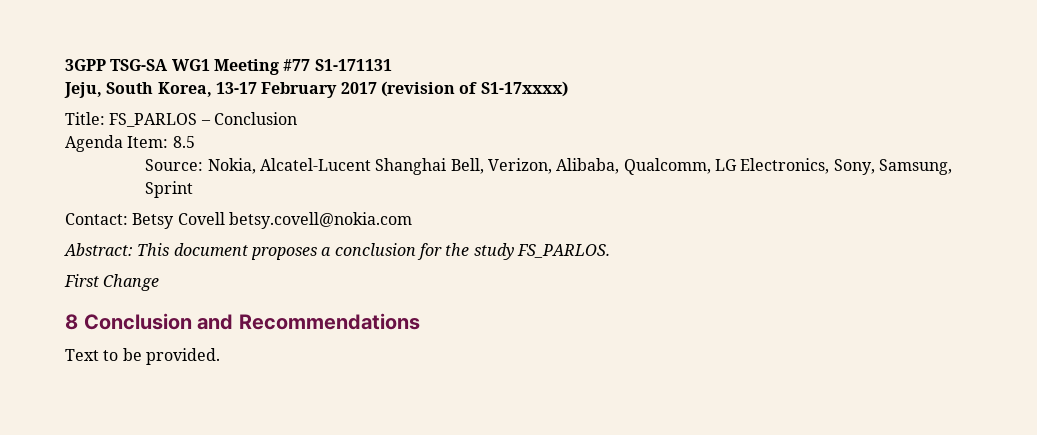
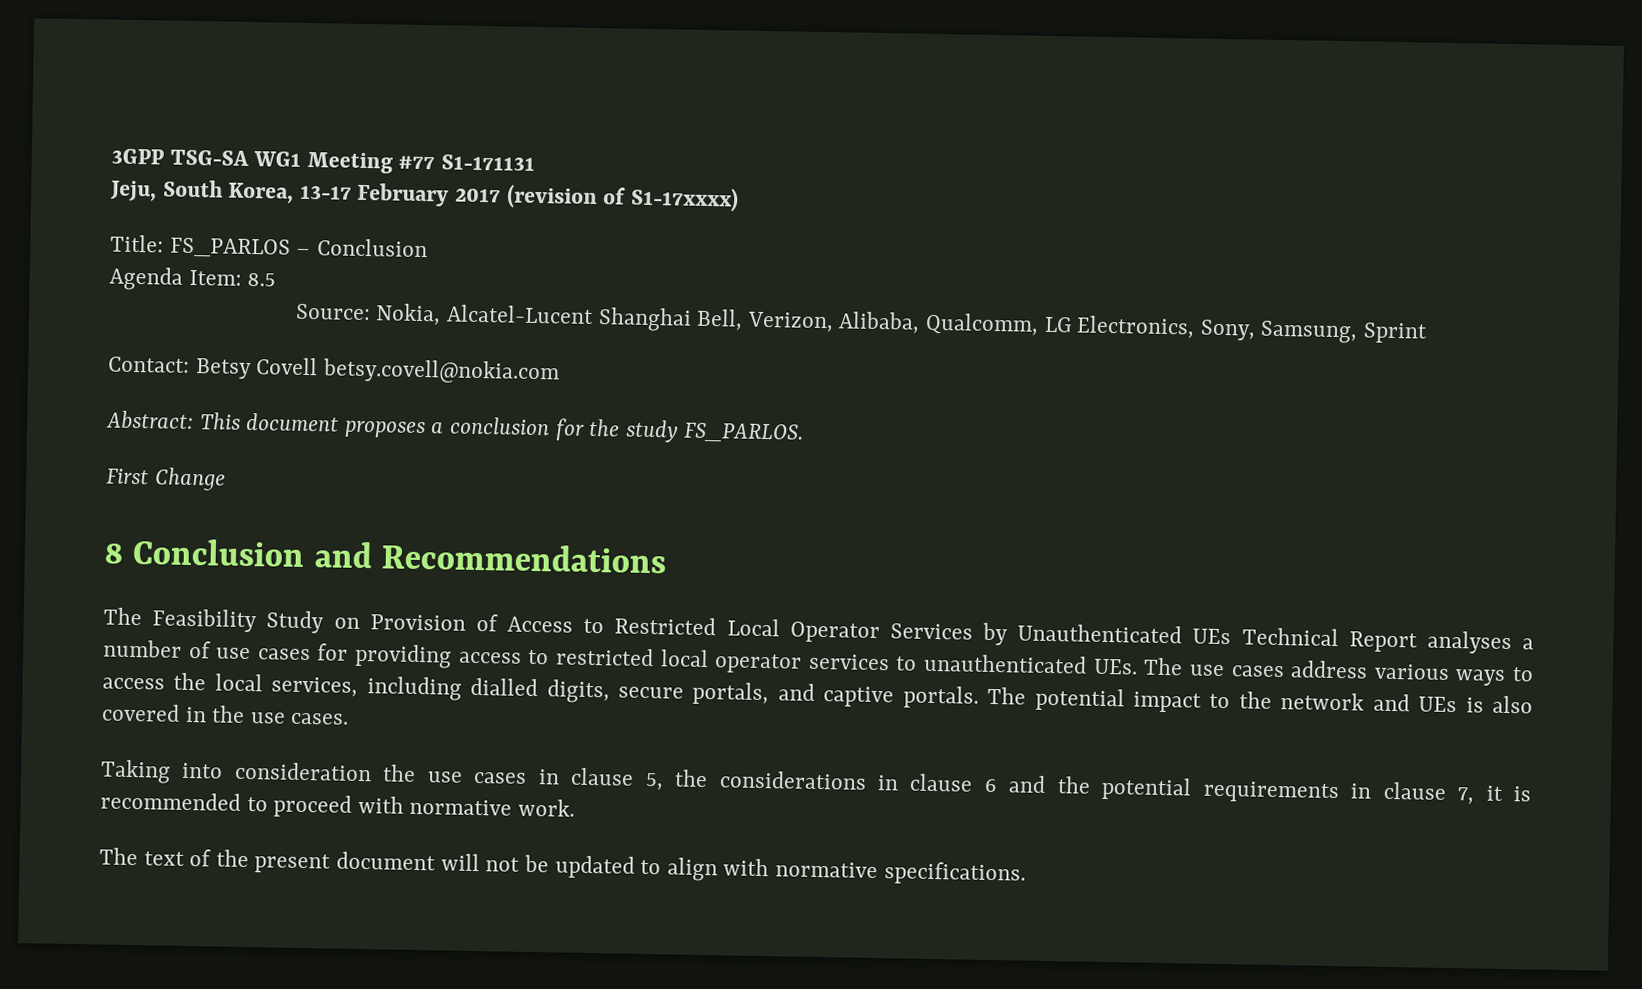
[65,348,220,365] Text to be provided. -> [103,607,1535,655] [103,639,1535,686] [102,672,1533,714] [101,703,350,725] [100,759,1533,805] [100,791,576,818] [99,847,1026,886] The Feasibility Study on Provision of Access to Restricted Local Operator Services by Unauthenticated UEs Technical Report analyses a number of use cases for providing access to restricted local operator services to unauthenticated UEs. The use cases address various ways to access the local services, including dialled digits, secure portals, and captive portals. The potential impact to the network and UEs is also covered in the use cases. // Taking into consideration the use cases in clause 5, the considerations in clause 6 and the potential requirements in clause 7, it is recommended to proceed with normative work. // The text of the present document will not be updated to align with normative specifications.

